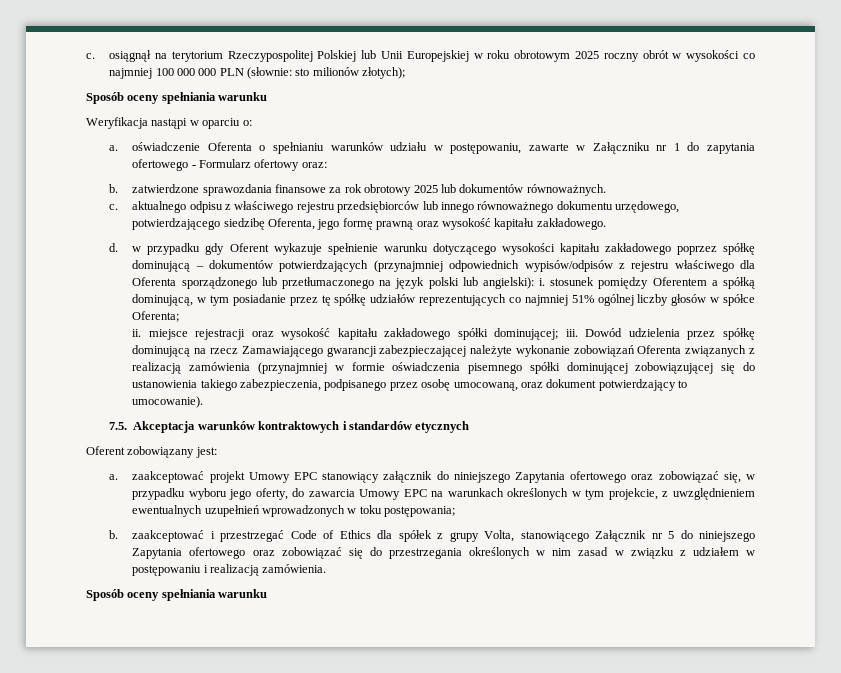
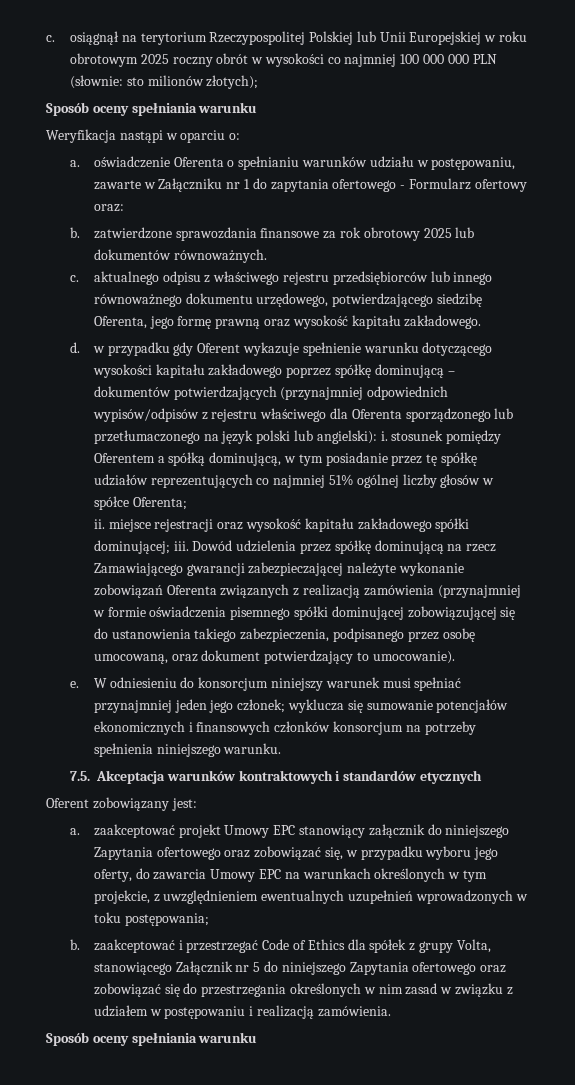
(204, 402) none -> [69,677,462,691] [93,699,509,713] [93,721,476,735] [93,743,282,757] // e. W odniesieniu do konsorcjum niniejszy warunek musi spełniać przynajmniej jeden jego członek; wyklucza się sumowanie potencjałów ekonomicznych i finansowych członków konsorcjum na potrzeby spełnienia niniejszego warunku.

